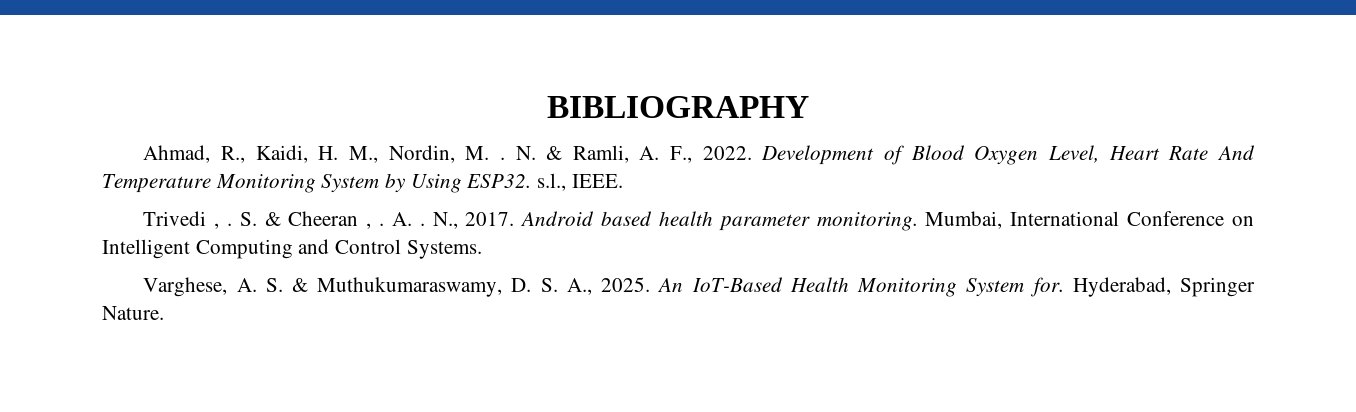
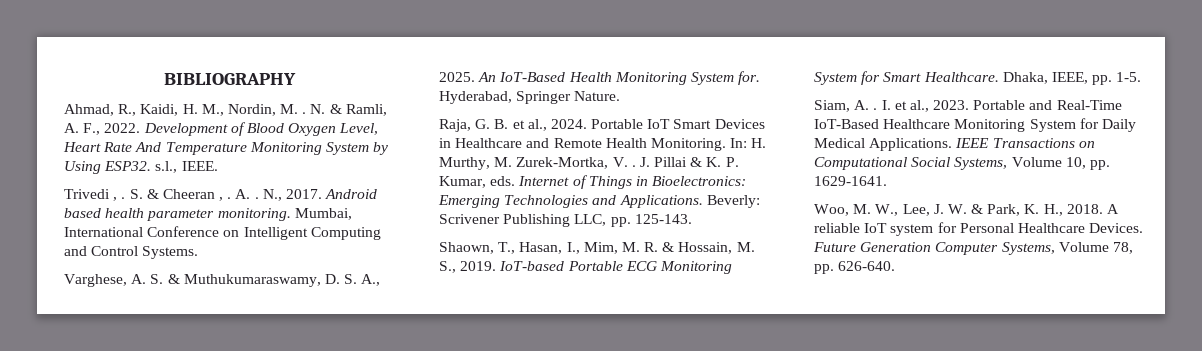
(164, 313) none -> [439,119,765,132] [439,138,767,151] [439,157,739,170] [439,175,747,189] [438,195,760,208] [439,214,692,227] [439,242,755,254] [439,261,732,274] [814,71,1142,85] [814,100,1122,112] [814,118,1136,132] [814,138,1095,151] [814,157,1110,170] [814,176,887,186] [814,204,1120,216] [814,222,1144,236] [813,242,1133,255] [814,261,896,274] // Raja, G. B. et al., 2024. Portable IoT Smart Devices in Healthcare and Remote Health Monitoring. In: H. Murthy, M. Zurek-Mortka, V. . J. Pillai & K. P. Kumar, eds. Internet of Things in Bioelectronics: Emerging Technologies and Applications. Beverly: Scrivener Publishing LLC, pp. 125-143. // Shaown, T., Hasan, I., Mim, M. R. & Hossain, M. S., 2019. IoT-based Portable ECG Monitoring System for Smart Healthcare. Dhaka, IEEE, pp. 1-5. // Siam, A. . I. et al., 2023. Portable and Real-Time IoT-Based Healthcare Monitoring System for Daily Medical Applications. IEEE Transactions on Computational Social Systems, Volume 10, pp. 1629-1641. // Woo, M. W., Lee, J. W. & Park, K. H., 2018. A reliable IoT system for Personal Healthcare Devices. Future Generation Computer Systems, Volume 78, pp. 626-640.

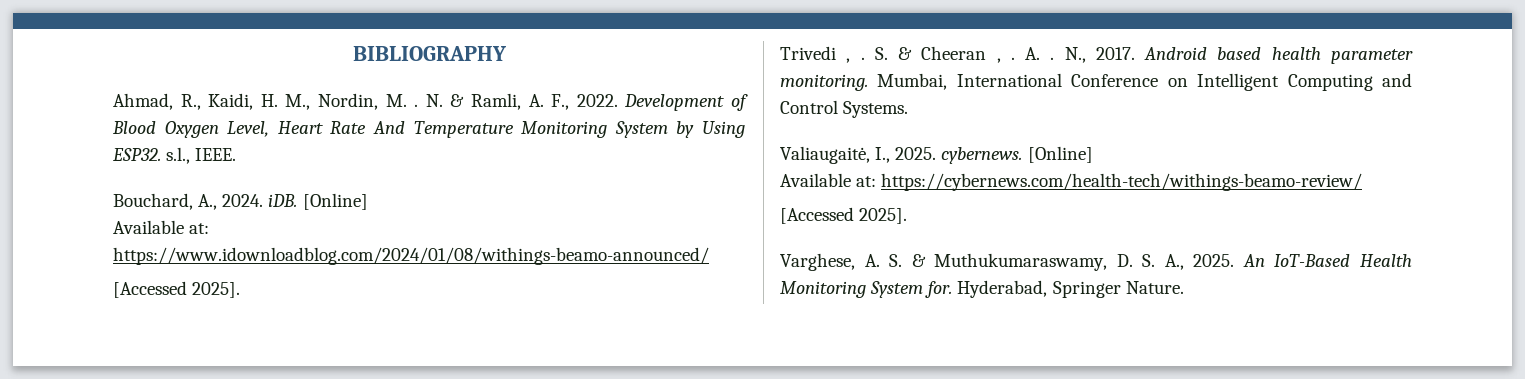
(218, 166) none -> [113,193,368,210] [113,220,210,234] [113,247,709,265] [113,281,241,298] // Bouchard, A., 2024. iDB. [Online] // Available at: https://www.idownloadblog.com/2024/01/08/withings-beamo-announced/ // [Accessed 2025].
(199, 252) none -> [780,146,1093,164] [780,173,1363,191] [780,207,908,224] // Valiaugaitė, I., 2025. cybernews. [Online] // Available at: https://cybernews.com/health-tech/withings-beamo-review/ // [Accessed 2025].
[439,119,765,132] [439,138,767,151] [439,157,739,170] [439,175,747,189] [438,195,760,208] [439,214,692,227] [439,242,755,254] [439,261,732,274] [814,71,1142,85] [814,100,1122,112] [814,118,1136,132] [814,138,1095,151] [814,157,1110,170] [814,176,887,186] [814,204,1120,216] [814,222,1144,236] [813,242,1133,255] [814,261,896,274] // Raja, G. B. et al., 2024. Portable IoT Smart Devices in Healthcare and Remote Health Monitoring. In: H. Murthy, M. Zurek-Mortka, V. . J. Pillai & K. P. Kumar, eds. Internet of Things in Bioelectronics: Emerging Technologies and Applications. Beverly: Scrivener Publishing LLC, pp. 125-143. // Shaown, T., Hasan, I., Mim, M. R. & Hossain, M. S., 2019. IoT-based Portable ECG Monitoring System for Smart Healthcare. Dhaka, IEEE, pp. 1-5. // Siam, A. . I. et al., 2023. Portable and Real-Time IoT-Based Healthcare Monitoring System for Daily Medical Applications. IEEE Transactions on Computational Social Systems, Volume 10, pp. 1629-1641. // Woo, M. W., Lee, J. W. & Park, K. H., 2018. A reliable IoT system for Personal Healthcare Devices. Future Generation Computer Systems, Volume 78, pp. 626-640. -> (1184, 287) none

